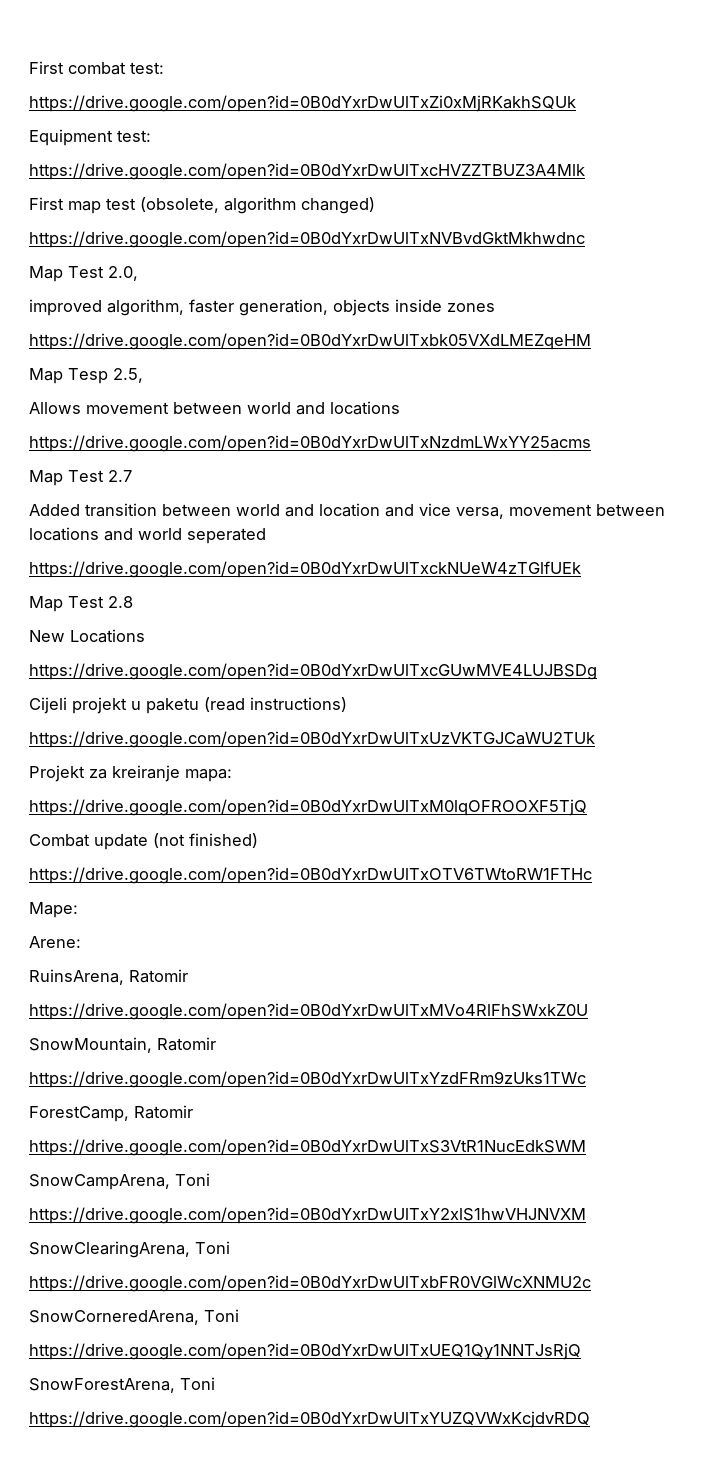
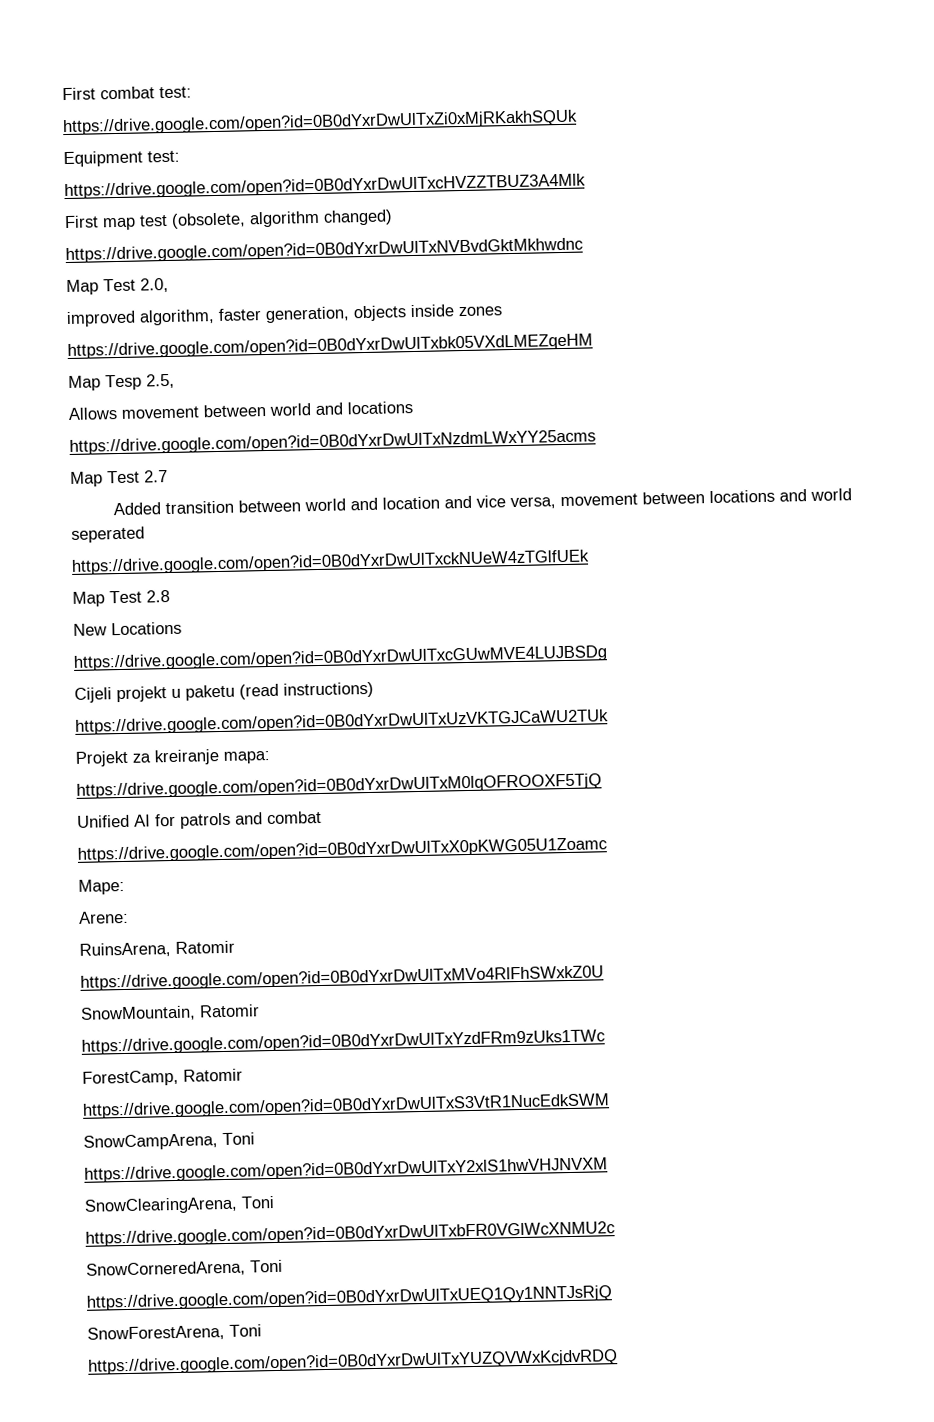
[29,833,258,850] [29,867,592,884] Combat update (not finished) // https://drive.google.com/open?id=0B0dYxrDwUlTxOTV6TWtoRW1FTHc -> [77,810,322,829] [77,837,607,863] Unified AI for patrols and combat // https://drive.google.com/open?id=0B0dYxrDwUlTxX0pKWG05U1Zoamc

